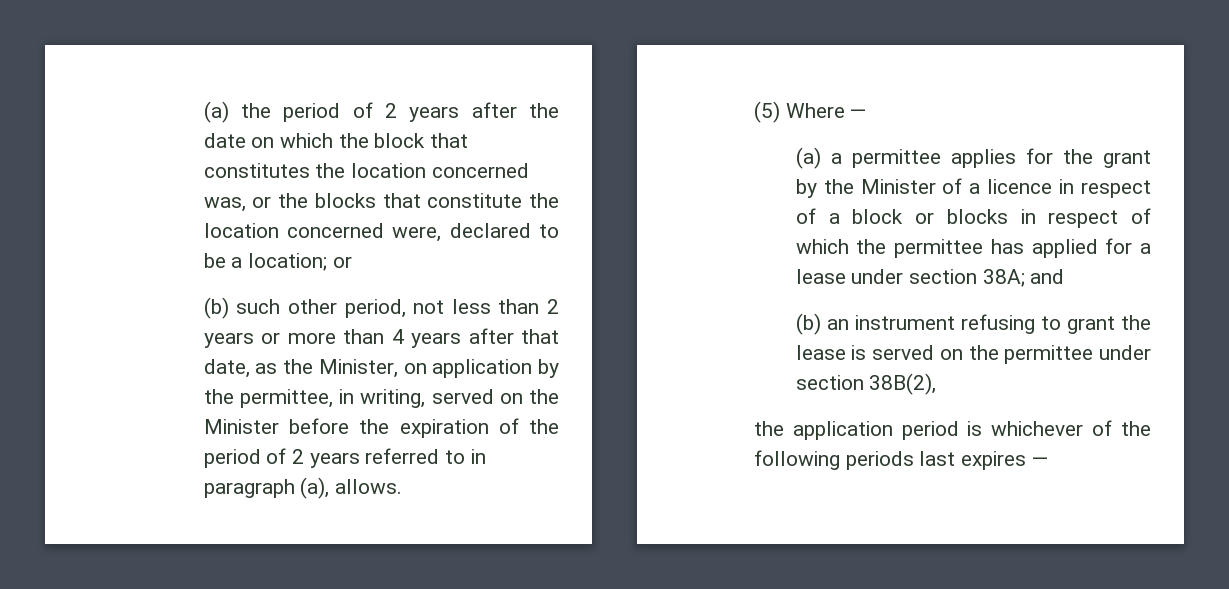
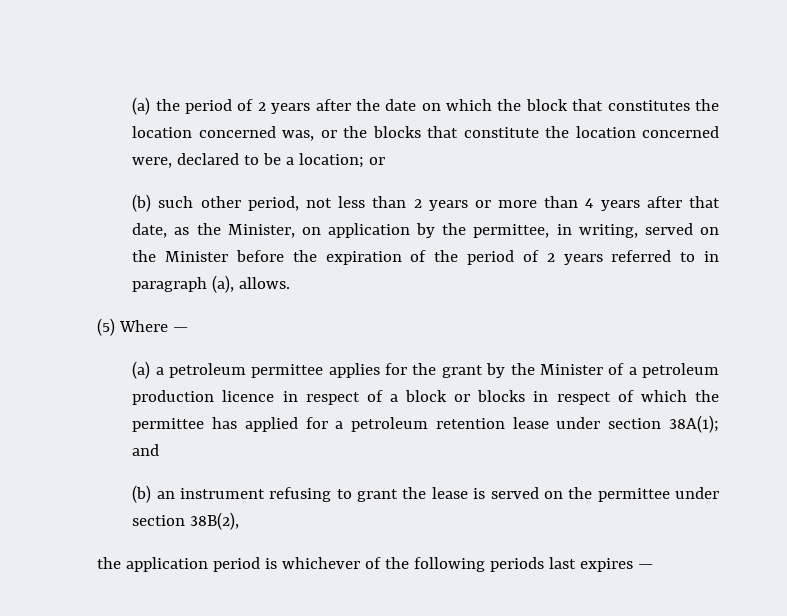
(842, 158) none -> [169,363,247,378] petroleum
(981, 188) none -> [642,363,720,378] [132,390,215,405] petroleum production
(1151, 248) none -> [351,417,505,432] petroleum retention
[982,269,1025,287] 38A; -> [669,415,719,433] 38A(1);

